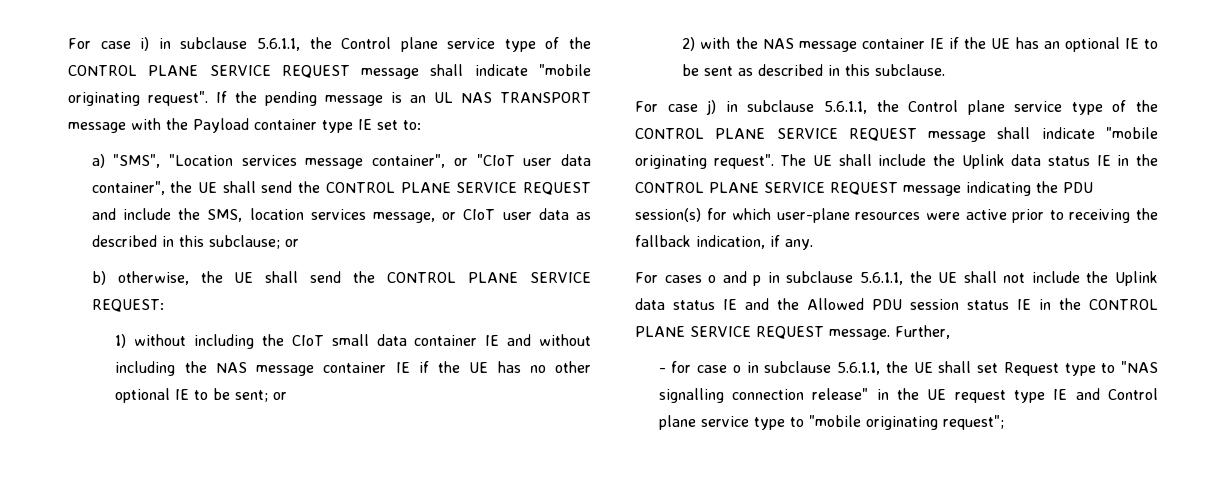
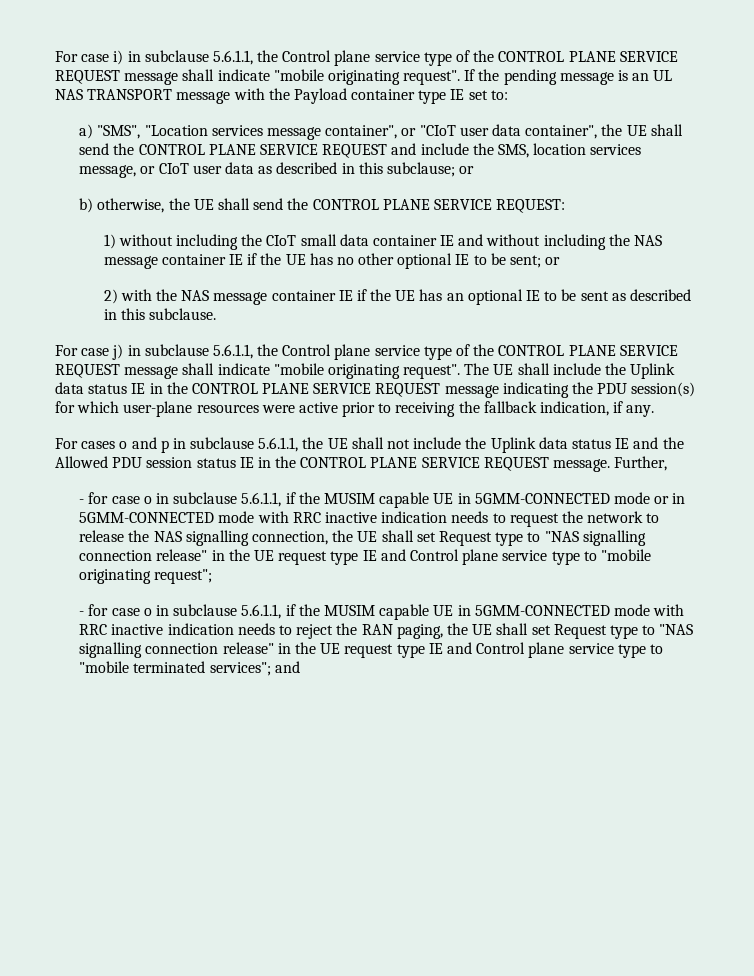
(881, 368) none -> [285,492,686,508] [79,511,660,527] [79,530,329,546] if the MUSIM capable UE in 5GMM-CONNECTED mode or in 5GMM-CONNECTED mode with RRC inactive indication needs to request the network to release the NAS signalling connection,
(1004, 422) none -> [79,604,685,620] [79,623,694,639] [79,642,663,658] [79,661,300,676] // - for case o in subclause 5.6.1.1, if the MUSIM capable UE in 5GMM-CONNECTED mode with RRC inactive indication needs to reject the RAN paging, the UE shall set Request type to "NAS signalling connection release" in the UE request type IE and Control plane service type to "mobile terminated services"; and

